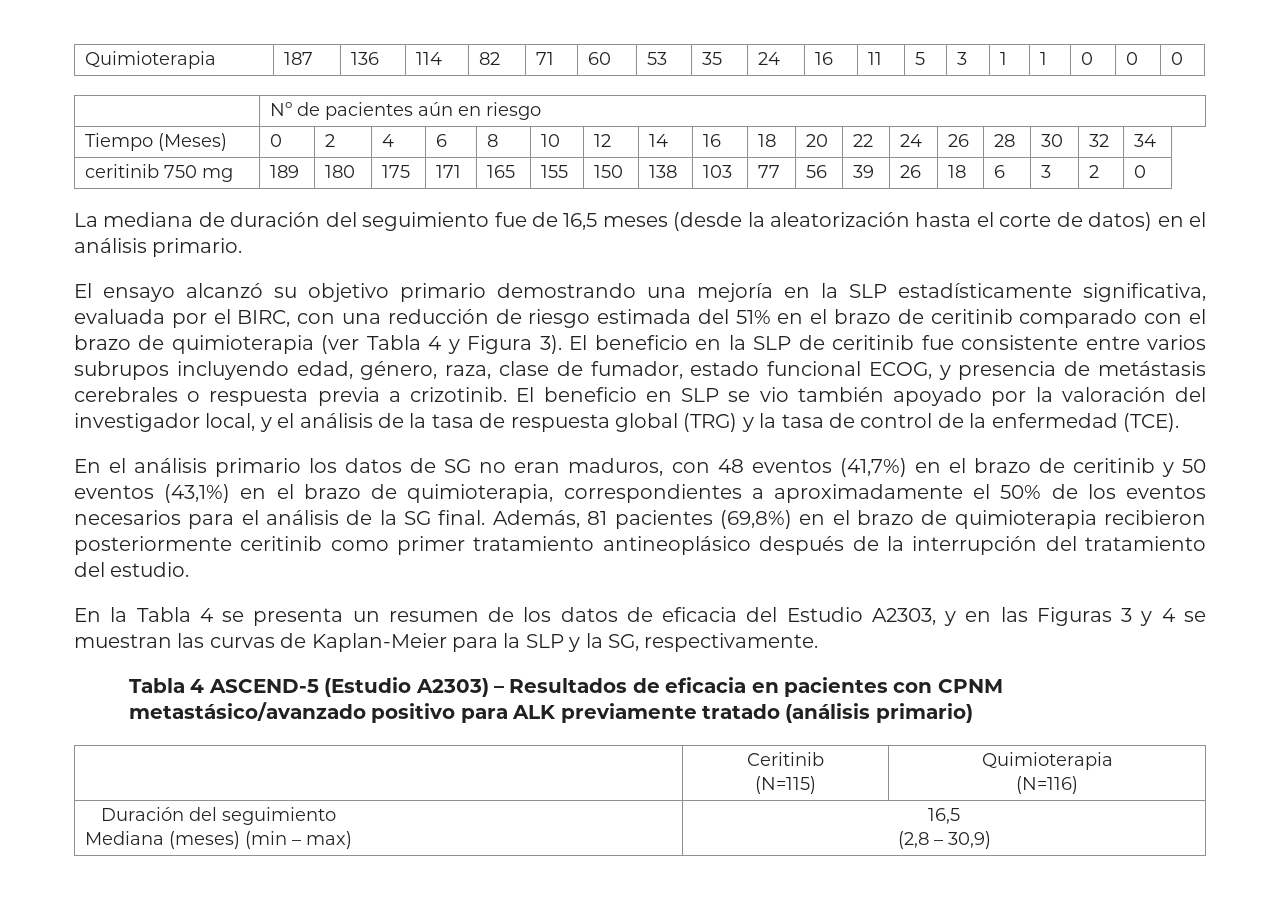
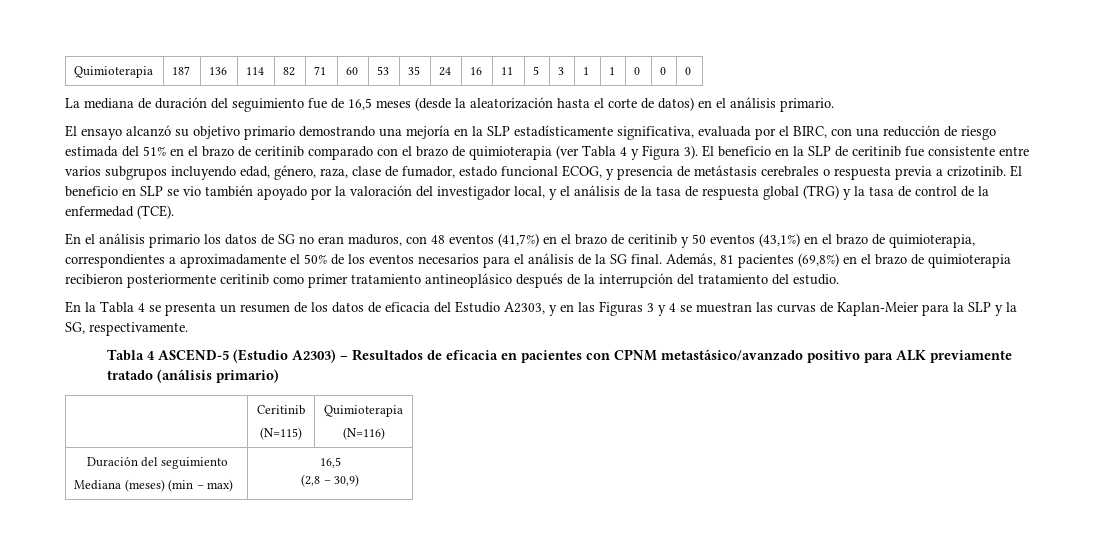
[269,102,541,120] [84,133,227,151] [269,134,282,147] [324,134,335,147] [381,134,394,147] [435,134,447,147] [486,134,498,147] [540,134,560,147] [593,134,611,147] [648,134,668,147] [702,134,721,147] [757,134,776,147] [805,134,828,147] [852,134,873,147] [899,134,922,147] [947,134,969,147] [993,134,1015,147] [1040,134,1063,147] [1088,134,1109,147] [1133,134,1156,147] [84,164,233,182] [269,165,299,178] [324,165,355,178] [381,165,410,178] [435,165,461,178] [486,165,515,178] [540,165,568,178] [593,165,623,178] [648,165,677,178] [702,165,732,178] [757,165,780,178] [805,165,827,178] [852,165,874,178] [899,165,921,178] [947,165,966,178] [993,165,1005,178] [1040,165,1051,178] [1088,165,1099,178] [1133,165,1146,178] // | Nº de pacientes aún en riesgo // Tiempo (Meses) | 0 | 2 | 4 | 6 | 8 | 10 | 12 | 14 | 16 | 18 | 20 | 22 | 24 | 26 | 28 | 30 | 32 | 34 // ceritinib 750 mg | 189 | 180 | 175 | 171 | 165 | 155 | 150 | 138 | 103 | 77 | 56 | 39 | 26 | 18 | 6 | 3 | 2 | 0 -> (692, 71) none
[74,361,169,380] subrupos -> [105,166,167,180] subgrupos

